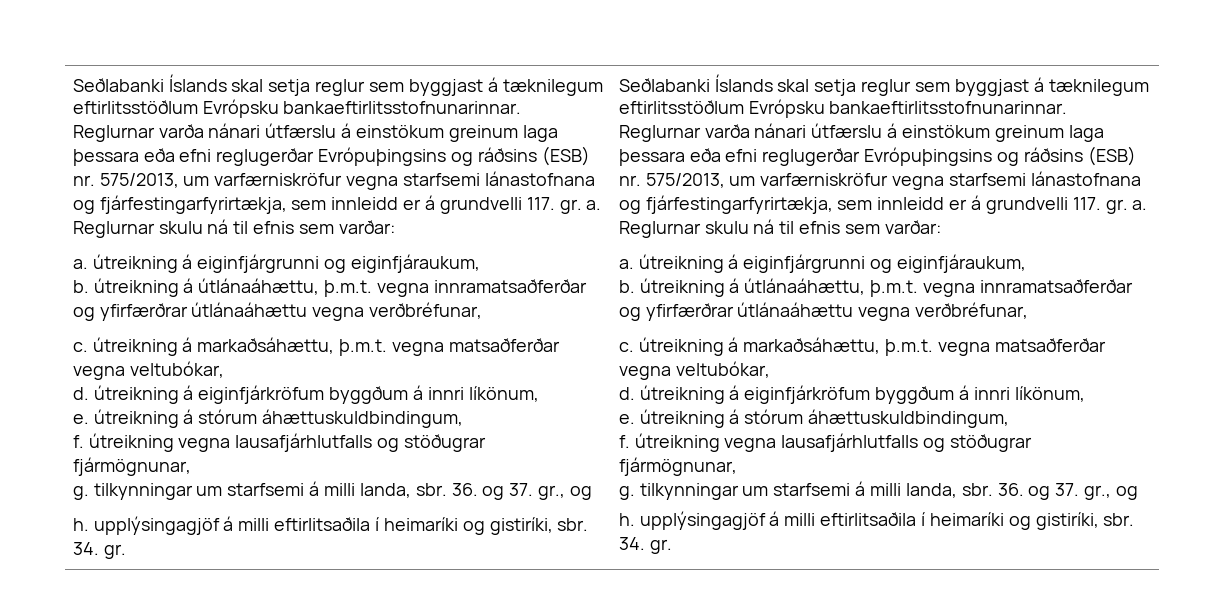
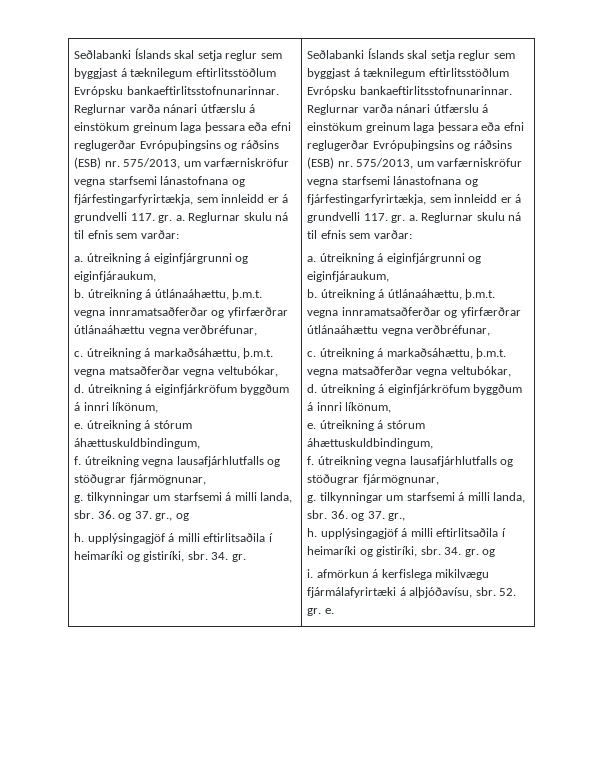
[1116,486,1139,500] og -> (406, 517) none
(672, 546) none -> [482,549,496,557] [307,569,490,580] [307,587,517,598] [307,608,334,616] og // i. afmörkun á kerfislega mikilvægu fjármálafyrirtæki á alþjóðavísu, sbr. 52. gr. e.

